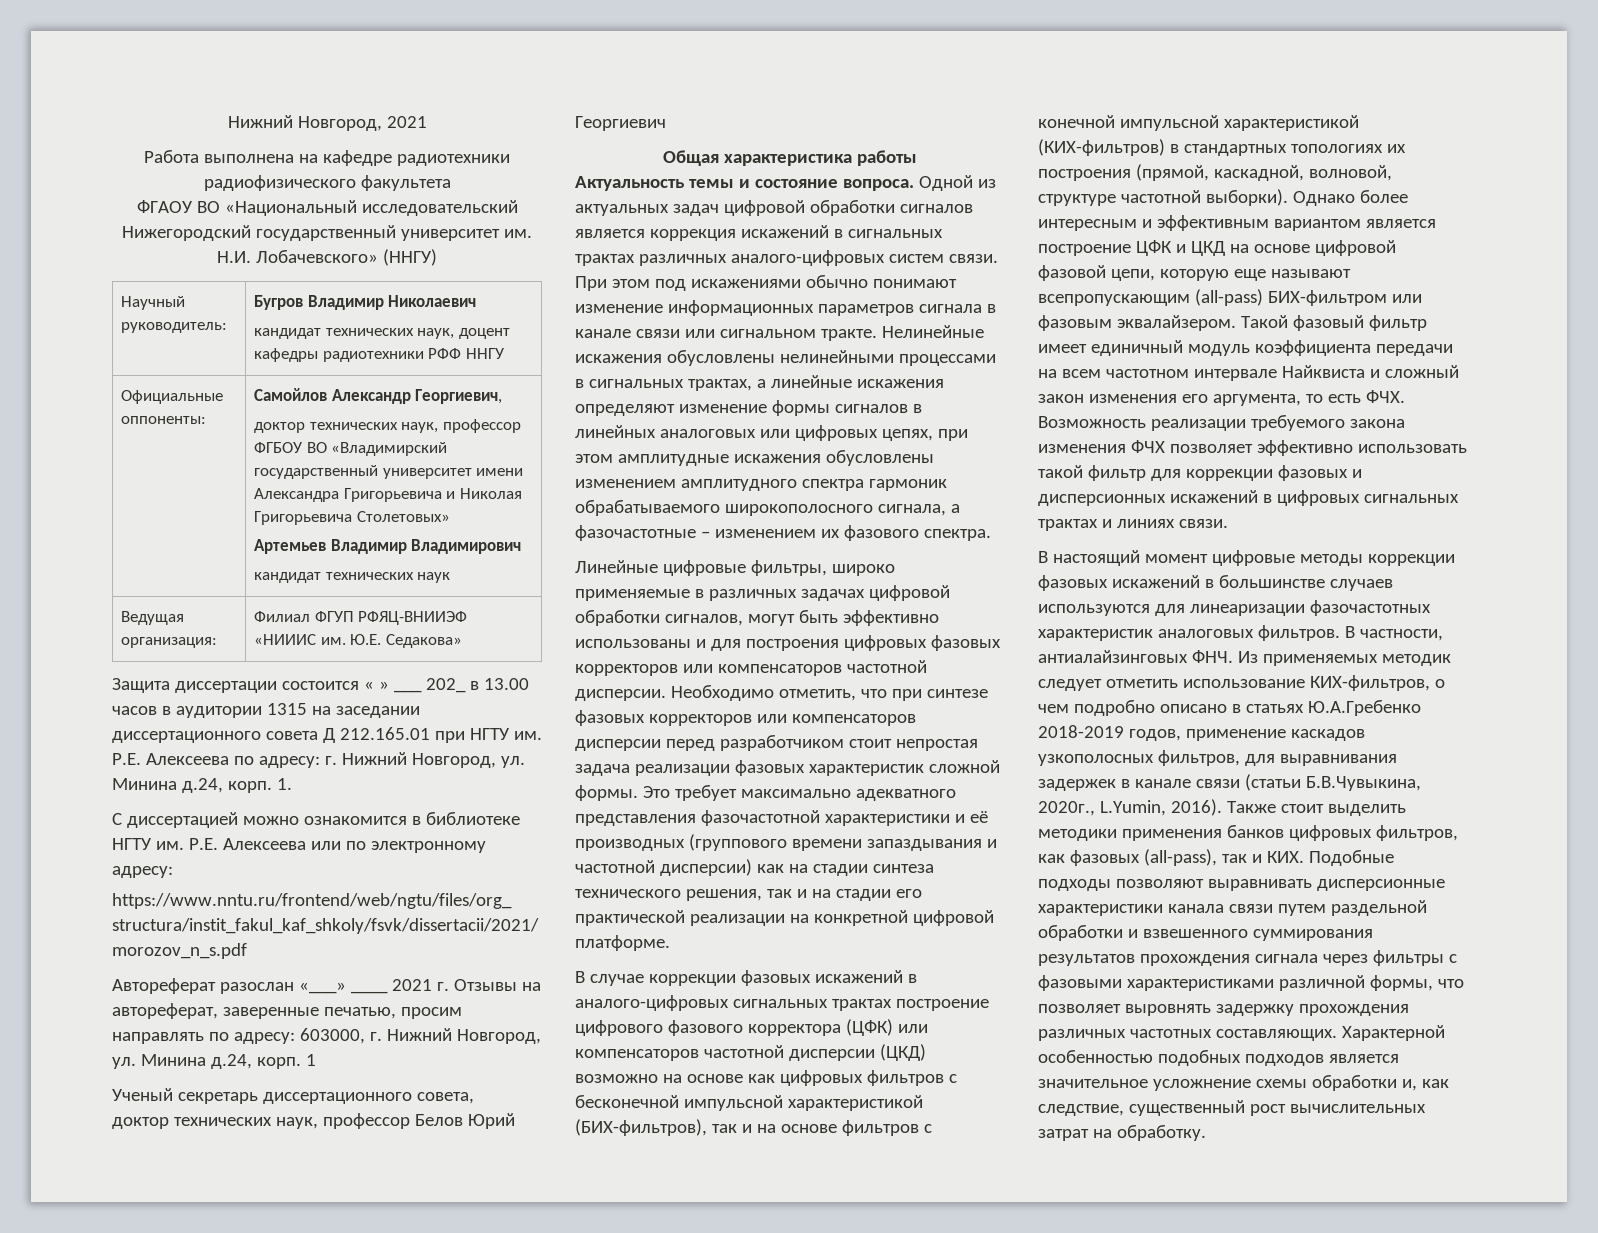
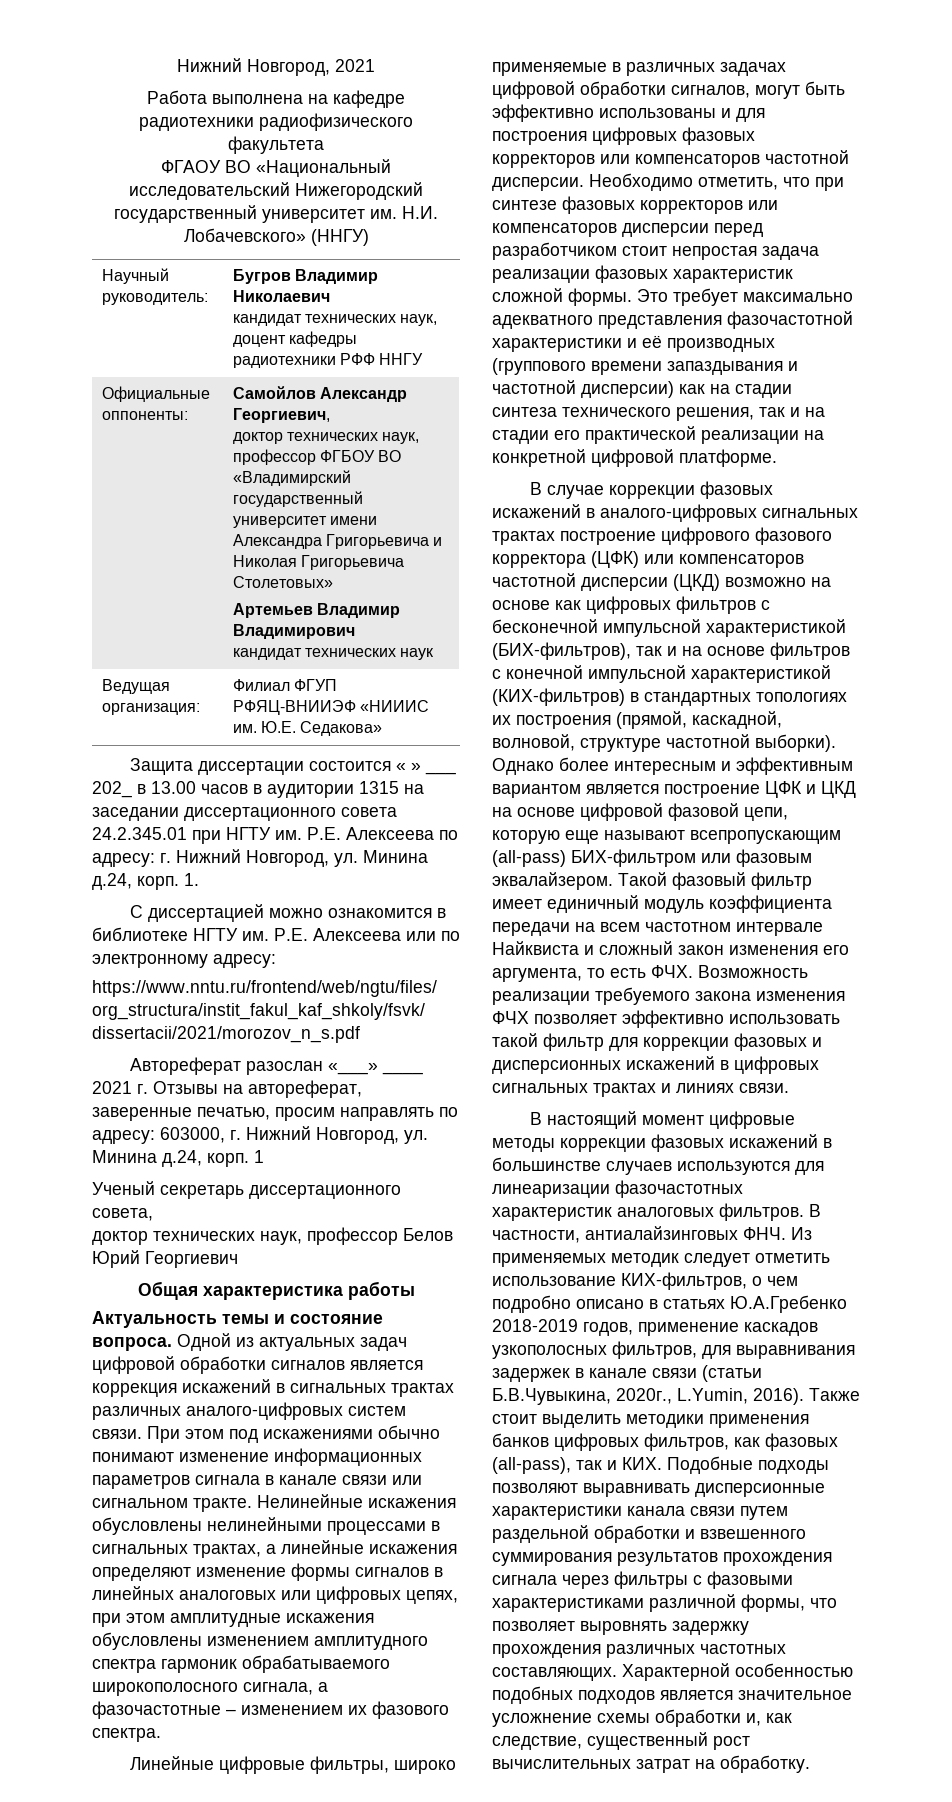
[322,727,430,743] Д 212.165.01 -> [92,827,187,840] 24.2.345.01

